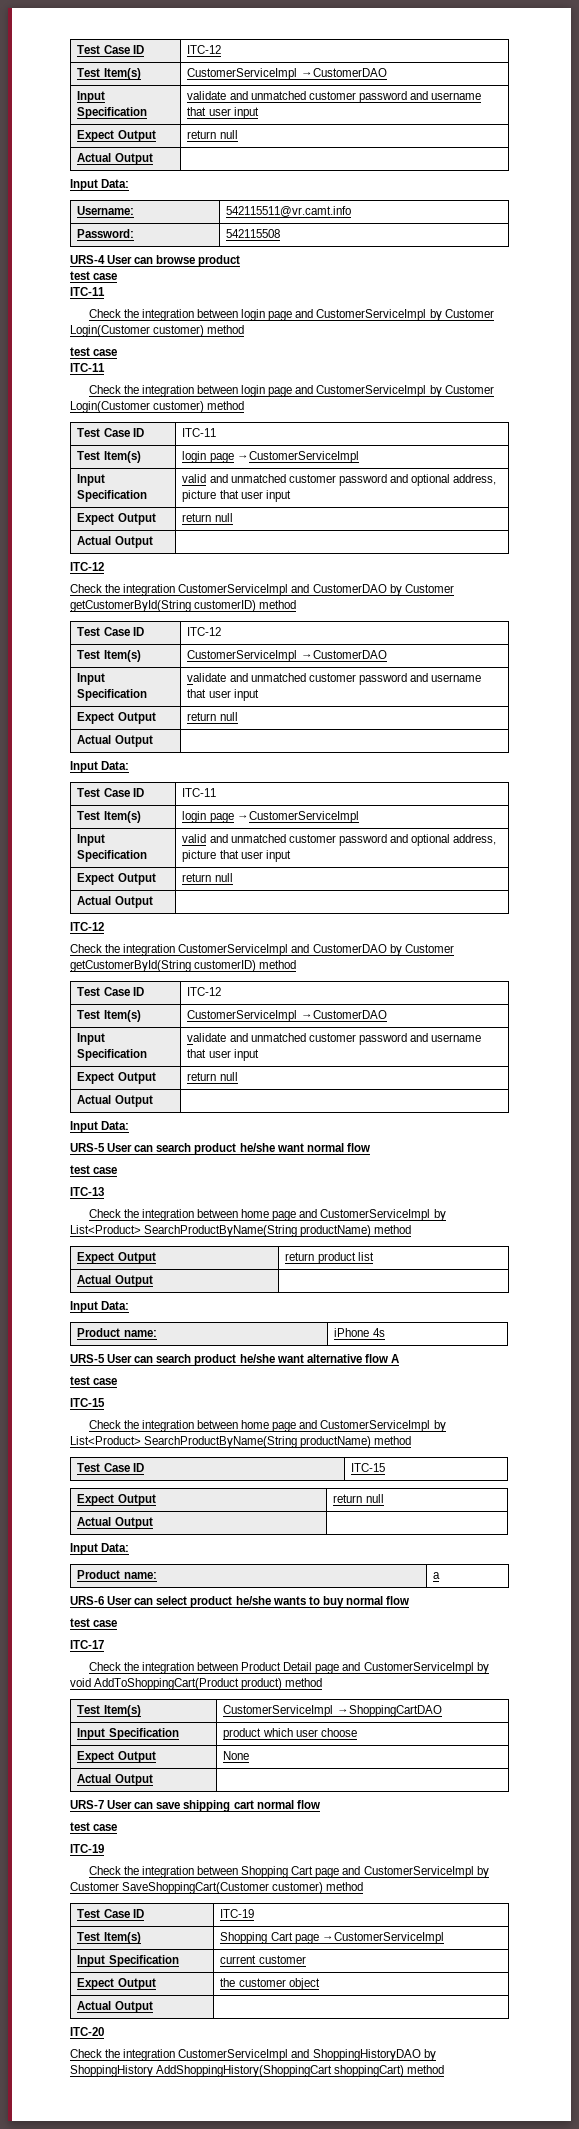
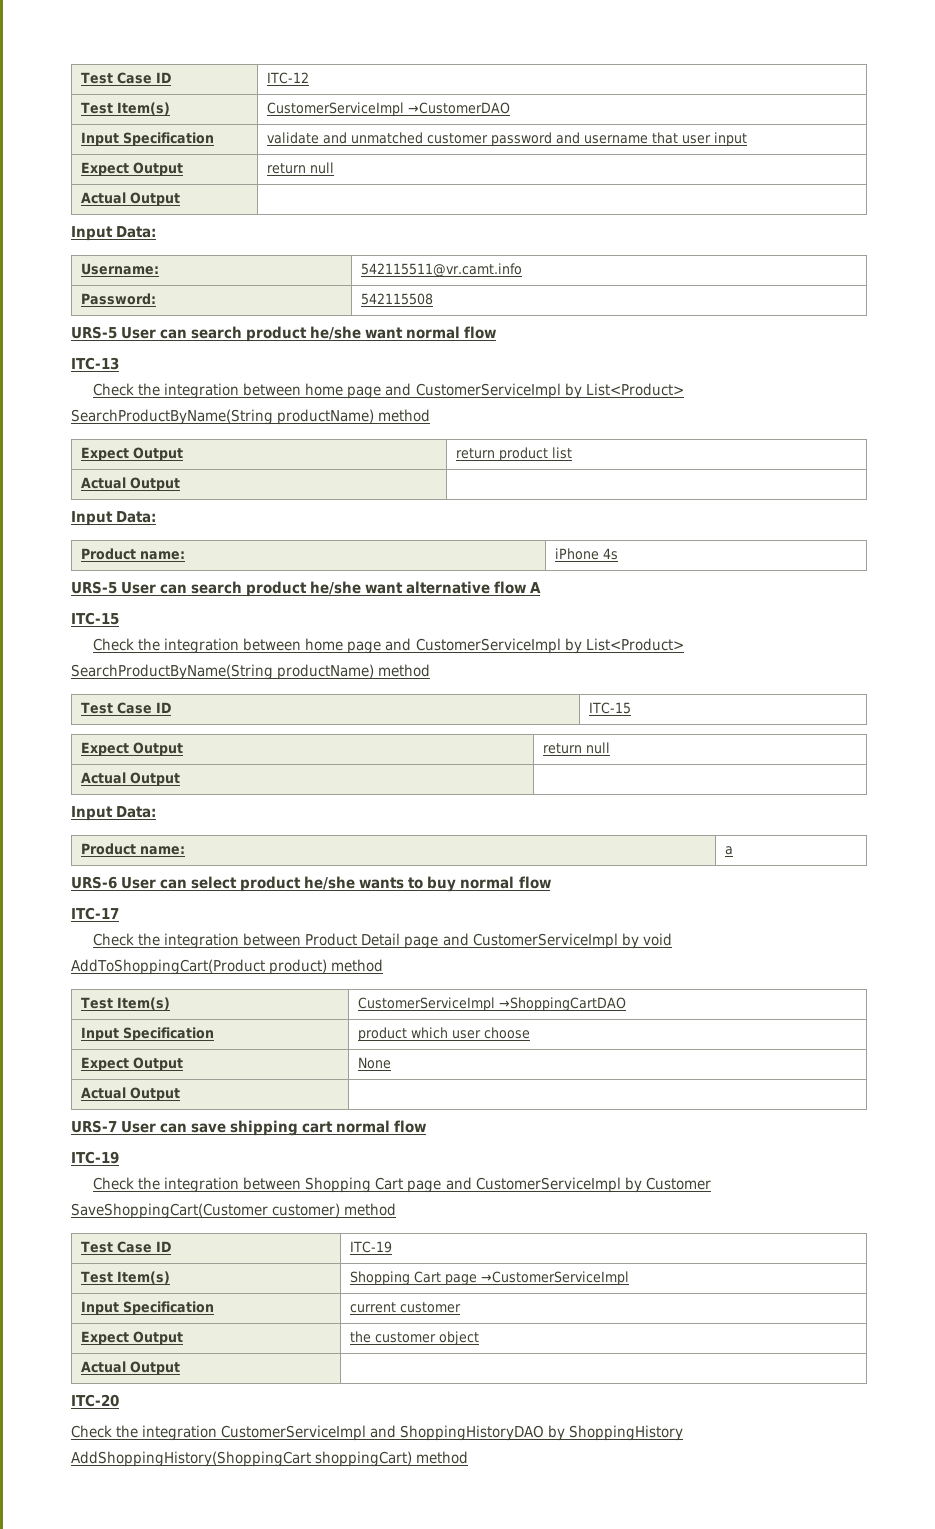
[70,255,241,267] [70,271,118,280] [70,287,105,296] [88,309,494,321] [70,325,245,337] [70,347,118,356] [70,363,105,372] [88,385,494,397] [70,401,245,413] [77,428,144,437] [182,428,217,437] [77,451,141,463] [182,451,359,463] [77,474,106,486] [77,490,148,502] [182,474,497,486] [182,490,291,502] [77,513,156,525] [182,513,233,522] [77,536,153,548] [70,562,104,571] [70,584,454,596] [70,600,297,612] [77,627,144,636] [187,627,222,636] [77,650,141,662] [187,650,387,662] [77,673,106,685] [77,689,148,701] [187,673,482,685] [187,689,259,701] [77,712,156,724] [187,712,238,721] [77,735,153,747] [70,761,130,773] [77,788,144,797] [182,788,217,797] [77,811,141,823] [182,811,359,823] [77,834,106,846] [77,850,148,862] [182,834,497,846] [182,850,291,862] [77,873,156,885] [182,873,233,882] [77,896,153,908] [70,922,104,931] [70,944,454,956] [70,960,297,972] [77,987,144,996] [187,987,222,996] [77,1010,141,1022] [187,1010,387,1022] [77,1033,106,1045] [77,1049,148,1061] [187,1033,482,1045] [187,1049,259,1061] [77,1072,156,1084] [187,1072,238,1081] [77,1095,153,1107] [70,1121,130,1133] // URS-4 User can browse product // test case // ITC-11 // Check the integration between login page and CustomerServiceImpl by Customer Login(Customer customer) method // test case // ITC-11 // Check the integration between login page and CustomerServiceImpl by Customer Login(Customer customer) method // Test Case ID | ITC-11 // Test Item(s) | login page →CustomerServiceImpl // Input Specification | valid and unmatched customer password and optional address, picture that user input // Expect Output | return null // Actual Output | // ITC-12 // Check the integration CustomerServiceImpl and CustomerDAO by Customer getCustomerById(String customerID) method // Test Case ID | ITC-12 // Test Item(s) | CustomerServiceImpl →CustomerDAO // Input Specification | validate and unmatched customer password and username that user input // Expect Output | return null // Actual Output | // Input Data: // Test Case ID | ITC-11 // Test Item(s) | login page →CustomerServiceImpl // Input Specification | valid and unmatched customer password and optional address, picture that user input // Expect Output | return null // Actual Output | // ITC-12 // Check the integration CustomerServiceImpl and CustomerDAO by Customer getCustomerById(String customerID) method // Test Case ID | ITC-12 // Test Item(s) | CustomerServiceImpl →CustomerDAO // Input Specification | validate and unmatched customer password and username that user input // Expect Output | return null // Actual Output | // Input Data: -> (434, 299) none
[70,1165,118,1174] // test case -> (497, 332) none
[70,1376,118,1385] // test case -> (542, 587) none
[70,1618,118,1627] // test case -> (551, 882) none
[70,1822,118,1831] // test case -> (427, 1126) none

